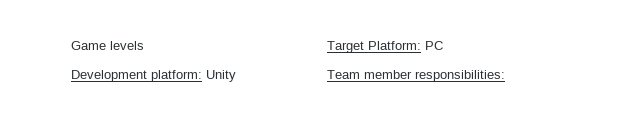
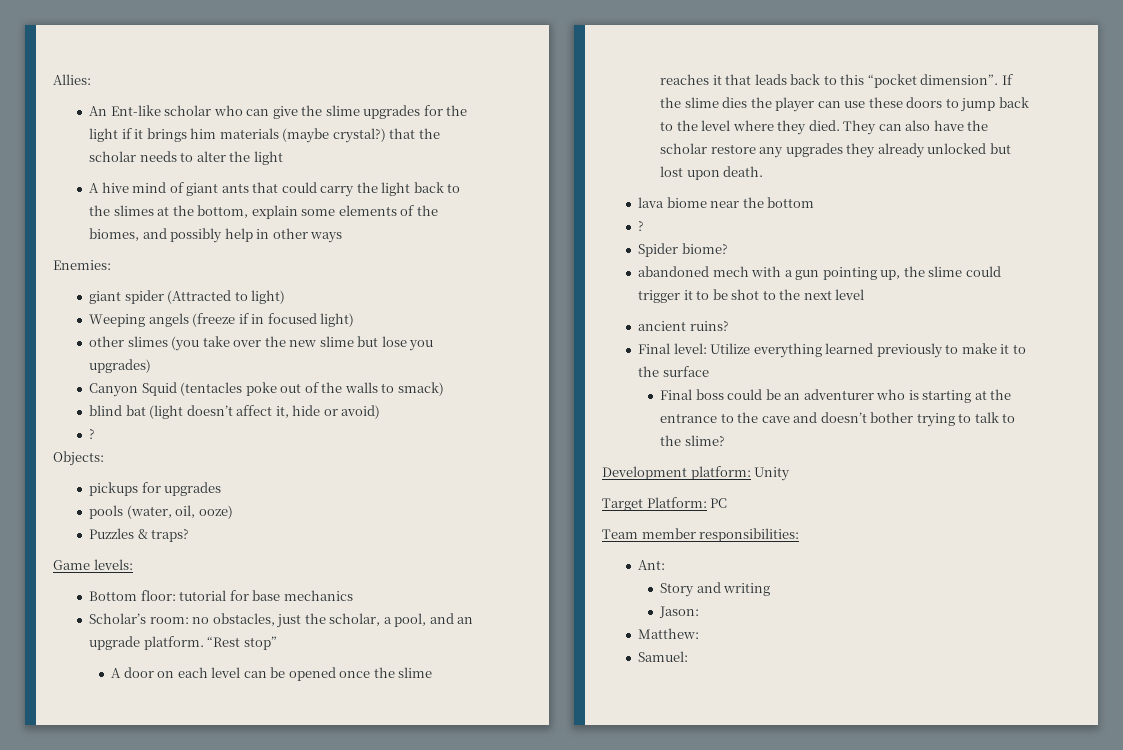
[71,41,144,50] Game levels -> [53,74,91,85] [89,105,468,119] [89,128,440,143] [89,151,283,165] [89,182,461,197] [89,205,438,219] [89,228,343,243] [53,260,111,270] [89,290,286,304] [89,313,355,327] [89,336,434,351] [89,359,152,373] [89,382,444,397] [89,405,381,419] [89,429,96,439] [53,451,104,466] [89,482,222,496] [89,505,233,519] [89,528,190,542] [53,559,133,570] [89,590,353,601] [89,613,474,628] [89,636,277,650] [110,667,433,681] [659,74,1013,88] [659,97,1029,112] [659,120,989,135] [659,143,1011,158] [659,166,764,180] [638,197,815,208] [638,221,645,231] [638,243,728,257] [638,266,1001,280] [638,289,865,303] [638,321,729,331] [638,343,1026,358] [638,366,709,377] [659,389,1012,403] [659,412,1016,427] [659,435,725,446] Allies: // An Ent-like scholar who can give the slime upgrades for the light if it brings him materials (maybe crystal?) that the scholar needs to alter the light // A hive mind of giant ants that could carry the light back to the slimes at the bottom, explain some elements of the biomes, and possibly help in other ways // Enemies: // giant spider (Attracted to light) // Weeping angels (freeze if in focused light) // other slimes (you take over the new slime but lose you upgrades) // Canyon Squid (tentacles poke out of the walls to smack) // blind bat (light doesn’t affect it, hide or avoid) // ? // Objects: // pickups for upgrades // pools (water, oil, ooze) // Puzzles & traps? // Game levels: // Bottom floor: tutorial for base mechanics // Scholar’s room: no obstacles, just the scholar, a pool, and an upgrade platform. “Rest stop” // A door on each level can be opened once the slime reaches it that leads back to this “pocket dimension”. If the slime dies the player can use these doors to jump back to the level where they died. They can also have the scholar restore any upgrades they already unlocked but lost upon death. // lava biome near the bottom // ? // Spider biome? // abandoned mech with a gun pointing up, the slime could trigger it to be shot to the next level // ancient ruins? // Final level: Utilize everything learned previously to make it to the surface // Final boss could be an adventurer who is starting at the entrance to the cave and doesn’t bother trying to talk to the slime?
(505, 76) none -> [638,560,666,570] [659,582,771,597] [658,606,699,618] [638,628,700,639] [638,651,689,662] // Ant: // Story and writing // Jason: // Matthew: // Samuel:

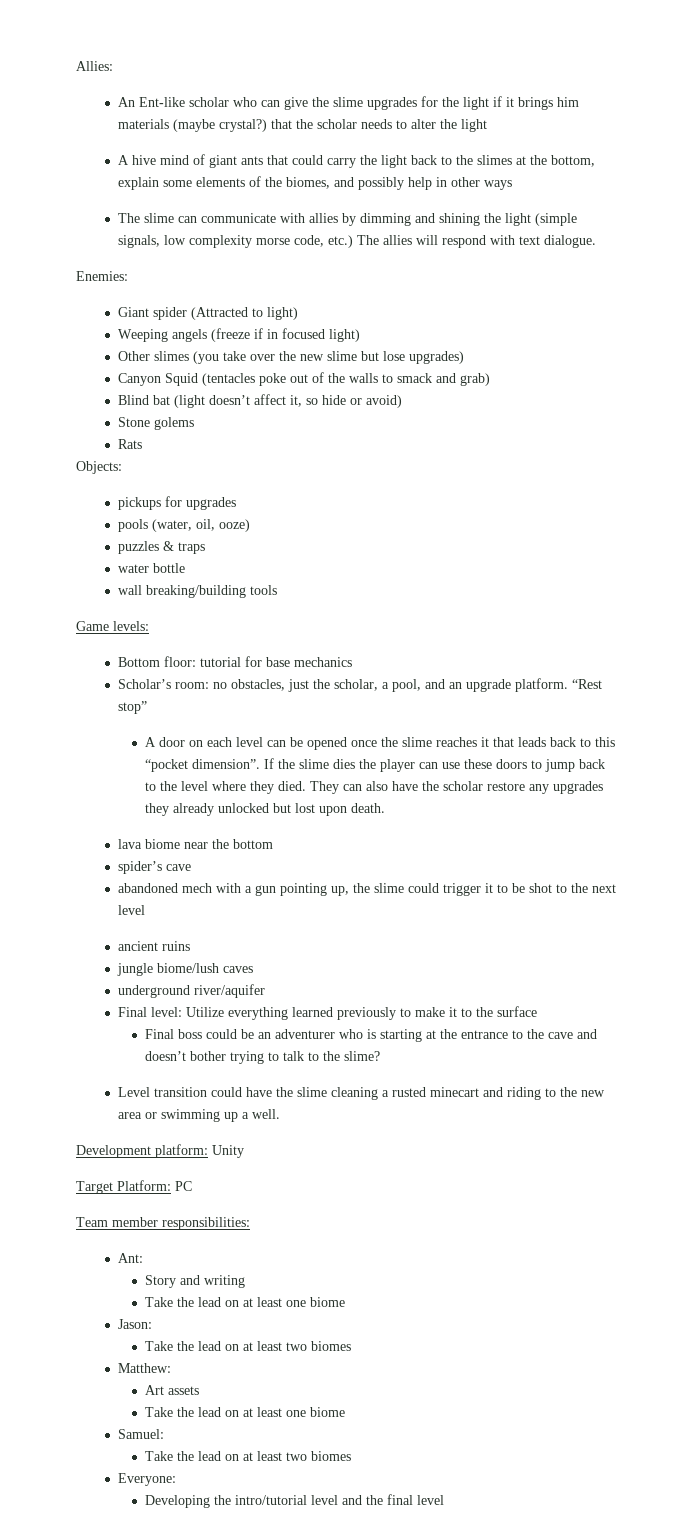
(343, 237) none -> [118,213,578,226] [118,235,597,248] // The slime can communicate with allies by dimming and shining the light (simple signals, low complexity morse code, etc.) The allies will respond with text dialogue.
[89,291,122,304] giant -> [118,307,150,317] Giant
[89,336,125,347] other -> [118,351,151,361] Other
[409,340,434,351] you -> (406, 356) none
[397,382,444,396] [89,405,123,416] smack) // blind -> [397,373,491,386] [118,395,150,405] smack and grab) // Blind
(289, 412) none -> [306,398,319,405] so
[89,429,96,439] ? -> [118,417,195,430] [118,439,143,449] Stone golems // Rats
[89,528,190,542] Puzzles & traps? -> [118,541,206,554] [118,563,186,573] [118,585,278,598] puzzles & traps // water bottle // wall breaking/building tools
[638,221,645,231] [638,243,728,257] ? // Spider biome? -> [118,861,192,874] spider’s cave
[689,321,729,331] ruins? -> [162,941,191,951] [117,963,254,976] [118,984,266,998] ruins // jungle biome/lush caves // underground river/aquifer
(725, 440) none -> [118,1087,606,1100] [118,1109,281,1122] // Level transition could have the slime cleaning a rusted minecart and riding to the new area or swimming up a well.
[658,606,699,618] [638,628,700,639] [638,651,689,662] Jason: // Matthew: // Samuel: -> [144,1297,345,1307] [118,1319,153,1329] [144,1341,351,1351] [118,1363,172,1373] [144,1385,199,1395] [144,1407,345,1417] [118,1429,165,1439] [144,1451,351,1461] [118,1473,177,1486] [144,1494,444,1508] Take the lead on at least one biome // Jason: // Take the lead on at least two biomes // Matthew: // Art assets // Take the lead on at least one biome // Samuel: // Take the lead on at least two biomes // Everyone: // Developing the intro/tutorial level and the final level

